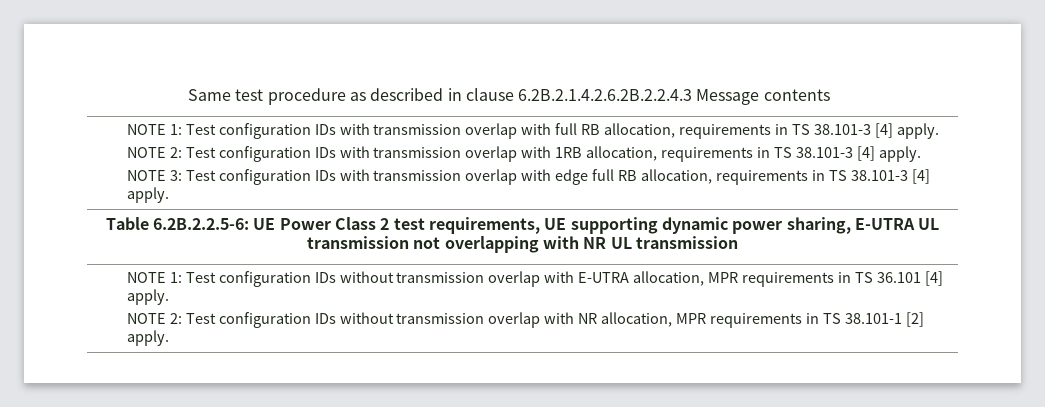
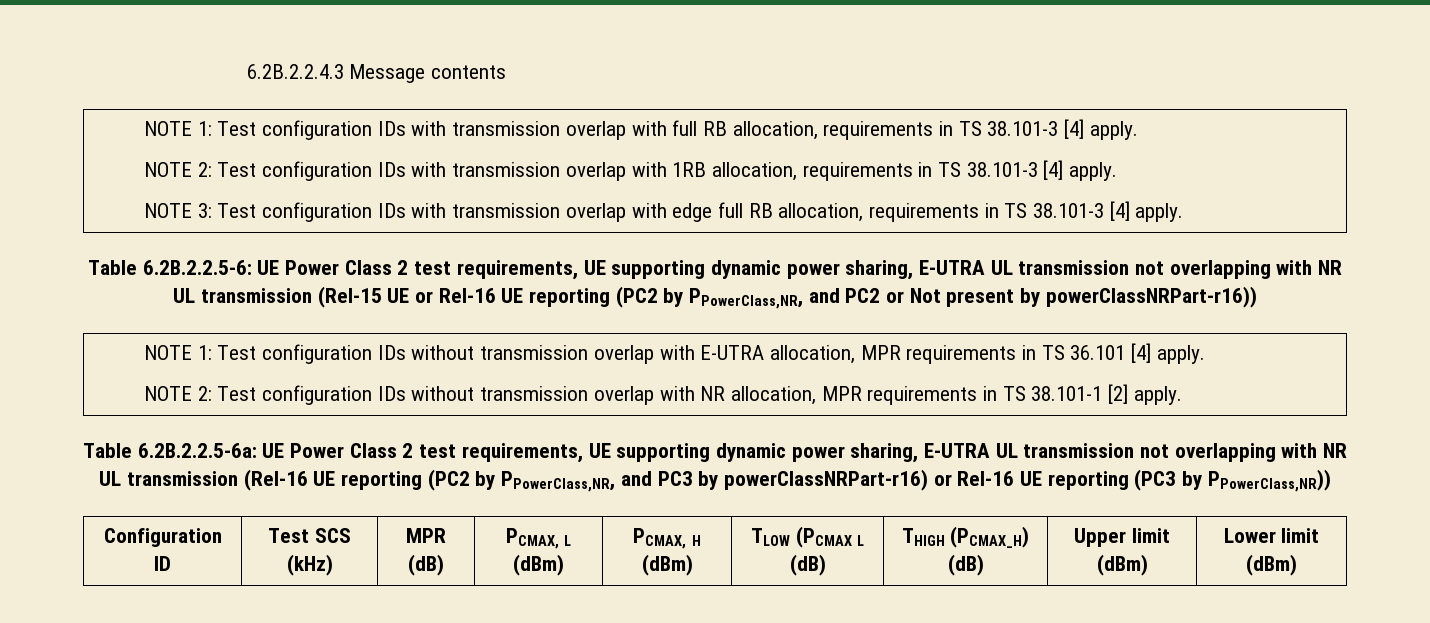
[187,88,693,105] Same test procedure as described in clause 6.2B.2.1.4.2.6.2B.2.2.4.3 -> [246,64,344,79] 6.2B.2.2.4.3
(738, 242) none -> [317,286,1257,309] (Rel-15 UE or Rel-16 UE reporting (PC2 by PPowerClass,NR, and PC2 or Not present by powerClassNRPart-r16))
(169, 338) none -> [83,443,1347,463] [99,469,1331,492] [103,528,222,547] [154,556,171,571] [268,528,351,543] [286,554,333,576] [406,528,446,543] [408,554,444,576] [505,528,572,549] [513,554,564,576] [633,528,701,549] [641,554,693,576] [750,526,865,548] [789,554,826,576] [901,526,1030,548] [947,554,984,576] [1074,528,1170,547] [1096,554,1148,576] [1223,528,1320,543] [1246,554,1297,576] // Table 6.2B.2.2.5-6a: UE Power Class 2 test requirements, UE supporting dynamic power sharing, E-UTRA UL transmission not overlapping with NR UL transmission (Rel-16 UE reporting (PC2 by PPowerClass,NR, and PC3 by powerClassNRPart-r16) or Rel-16 UE reporting (PC3 by PPowerClass,NR)) // Configuration ID | Test SCS (kHz) | MPR (dB) | PCMAX, L (dBm) | PCMAX, H (dBm) | TLOW (PCMAX L (dB) | THIGH (PCMAX_H) (dB) | Upper limit (dBm) | Lower limit (dBm)

